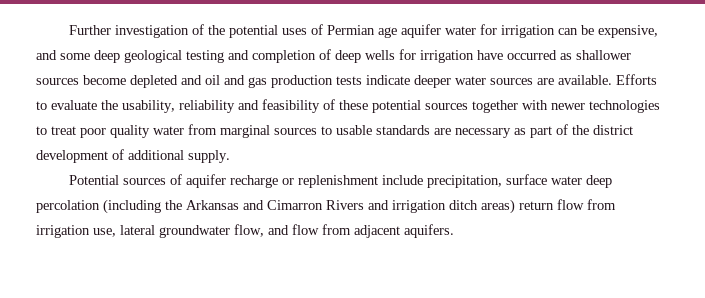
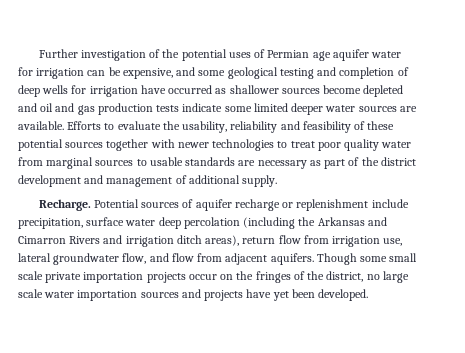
[94,50,120,63] deep -> (226, 73) none
(410, 80) none -> [224,103,288,112] some limited
(108, 156) none -> [84,175,173,187] and management
(230, 156) none -> [38,199,91,211] Recharge.
[481,199,515,214] areas) -> [205,235,240,246] areas),
(454, 231) none -> [316,253,418,265] [18,271,409,283] [18,289,369,301] Though some small scale private importation projects occur on the fringes of the district, no large scale water importation sources and projects have yet been developed.

